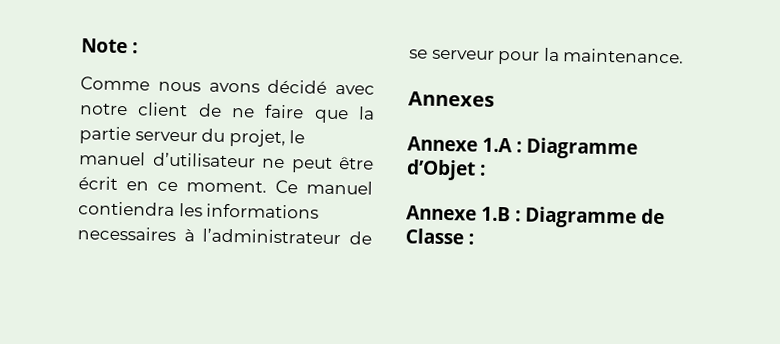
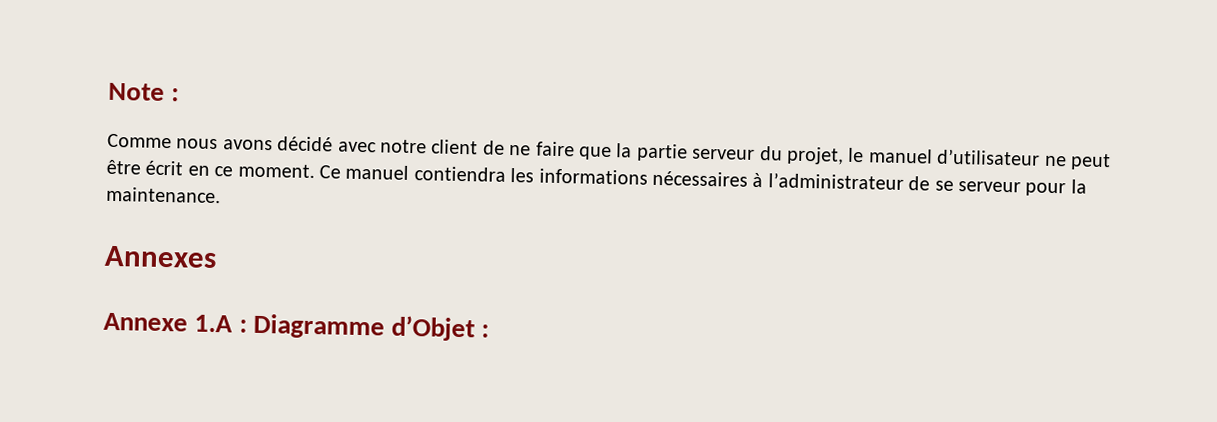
[77,226,176,242] necessaires -> [651,170,748,187] nécessaires
[406,205,665,229] [405,228,474,245] // Annexe 1.B : Diagramme de Classe : -> (490, 331) none

